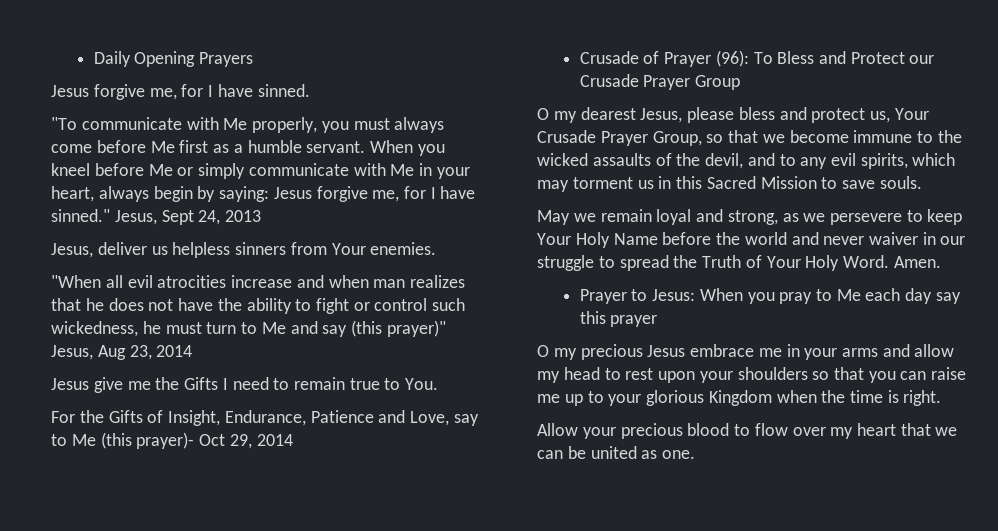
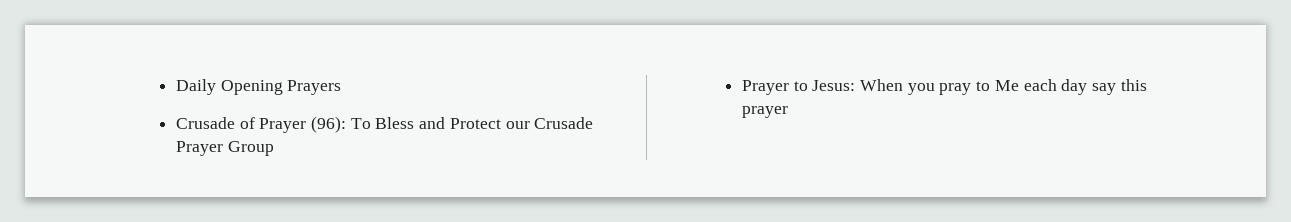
[51,84,310,100] [51,117,445,133] [51,140,445,156] [51,163,470,179] [51,186,476,202] [51,209,262,225] [51,242,437,258] [51,275,465,288] [51,298,466,314] [51,320,446,337] [51,345,193,360] [51,377,439,393] [51,410,479,426] [51,432,293,449] // Jesus forgive me, for I have sinned. // "To communicate with Me properly, you must always come before Me first as a humble servant. When you kneel before Me or simply communicate with Me in your heart, always begin by saying: Jesus forgive me, for I have sinned." Jesus, Sept 24, 2013 // Jesus, deliver us helpless sinners from Your enemies. // "When all evil atrocities increase and when man realizes that he does not have the ability to fight or control such wickedness, he must turn to Me and say (this prayer)" Jesus, Aug 23, 2014 // Jesus give me the Gifts I need to remain true to You. // For the Gifts of Insight, Endurance, Patience and Love, say to Me (this prayer)- Oct 29, 2014 -> (342, 87) none
[537,107,929,123] [537,130,962,146] [537,153,956,169] [537,176,922,192] [537,209,963,225] [537,232,966,248] [537,255,941,271] // O my dearest Jesus, please bless and protect us, Your Crusade Prayer Group, so that we become immune to the wicked assaults of the devil, and to any evil spirits, which may torment us in this Sacred Mission to save souls. // May we remain loyal and strong, as we persevere to keep Your Holy Name before the world and never waiver in our struggle to spread the Truth of Your Holy Word. Amen. -> (274, 148) none
[537,344,955,360] [537,367,967,383] [537,390,942,406] [537,423,958,439] [537,446,696,459] // O my precious Jesus embrace me in your arms and allow my head to rest upon your shoulders so that you can raise me up to your glorious Kingdom when the time is right. // Allow your precious blood to flow over my heart that we can be united as one. -> (788, 112) none

